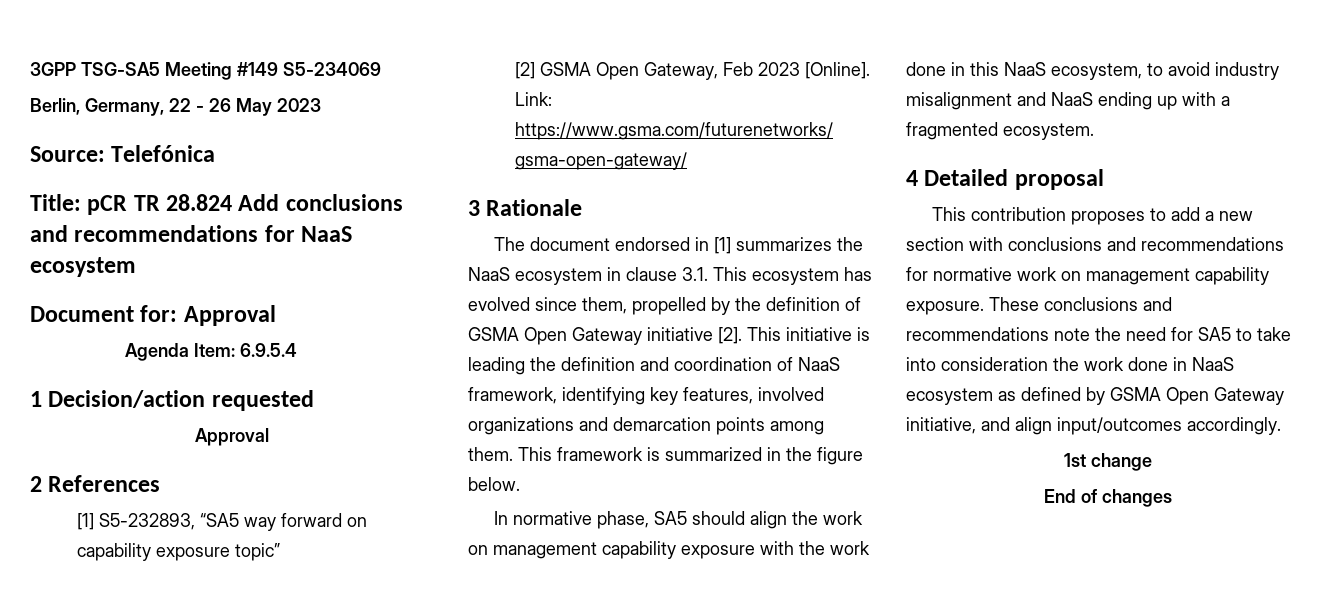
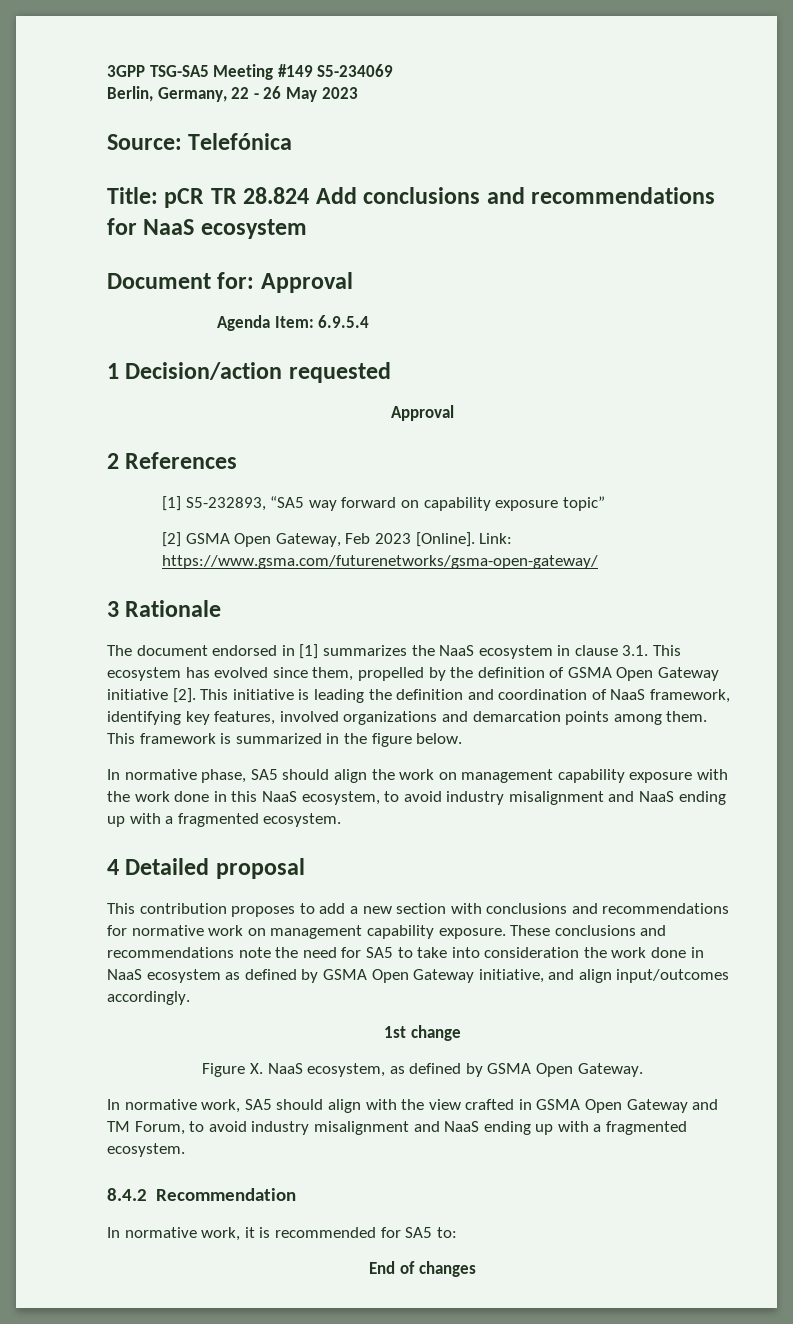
(1152, 462) none -> [202,1063,643,1077] [107,1099,719,1113] [107,1121,688,1135] [107,1143,185,1157] [107,1188,296,1201] [107,1227,457,1241] // Figure X. NaaS ecosystem, as defined by GSMA Open Gateway. // In normative work, SA5 should align with the view crafted in GSMA Open Gateway and TM Forum, to avoid industry misalignment and NaaS ending up with a fragmented ecosystem. // 8.4.2 Recommendation // In normative work, it is recommended for SA5 to:

